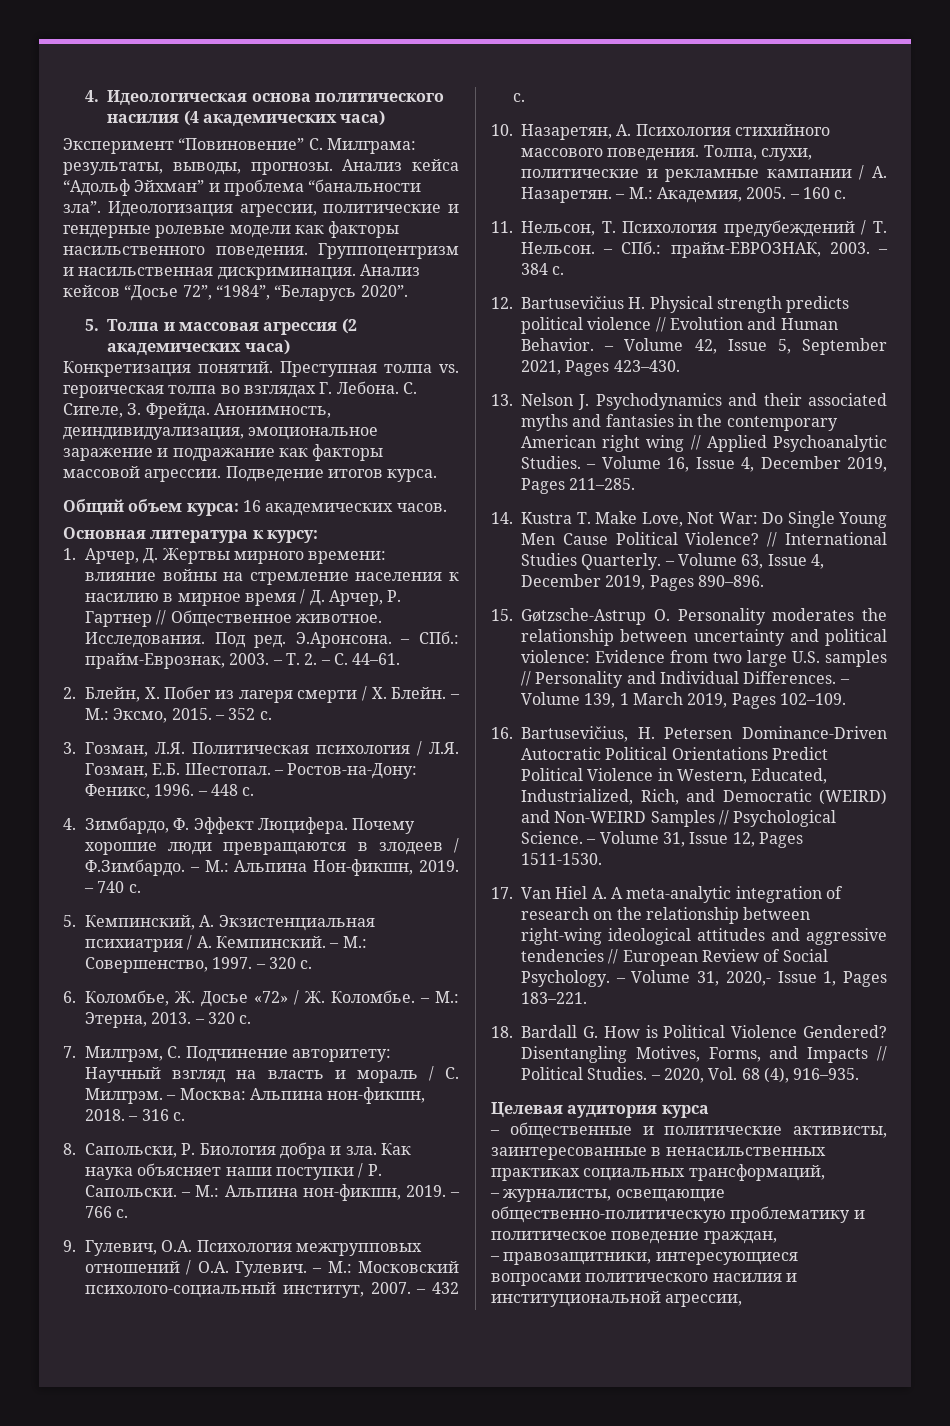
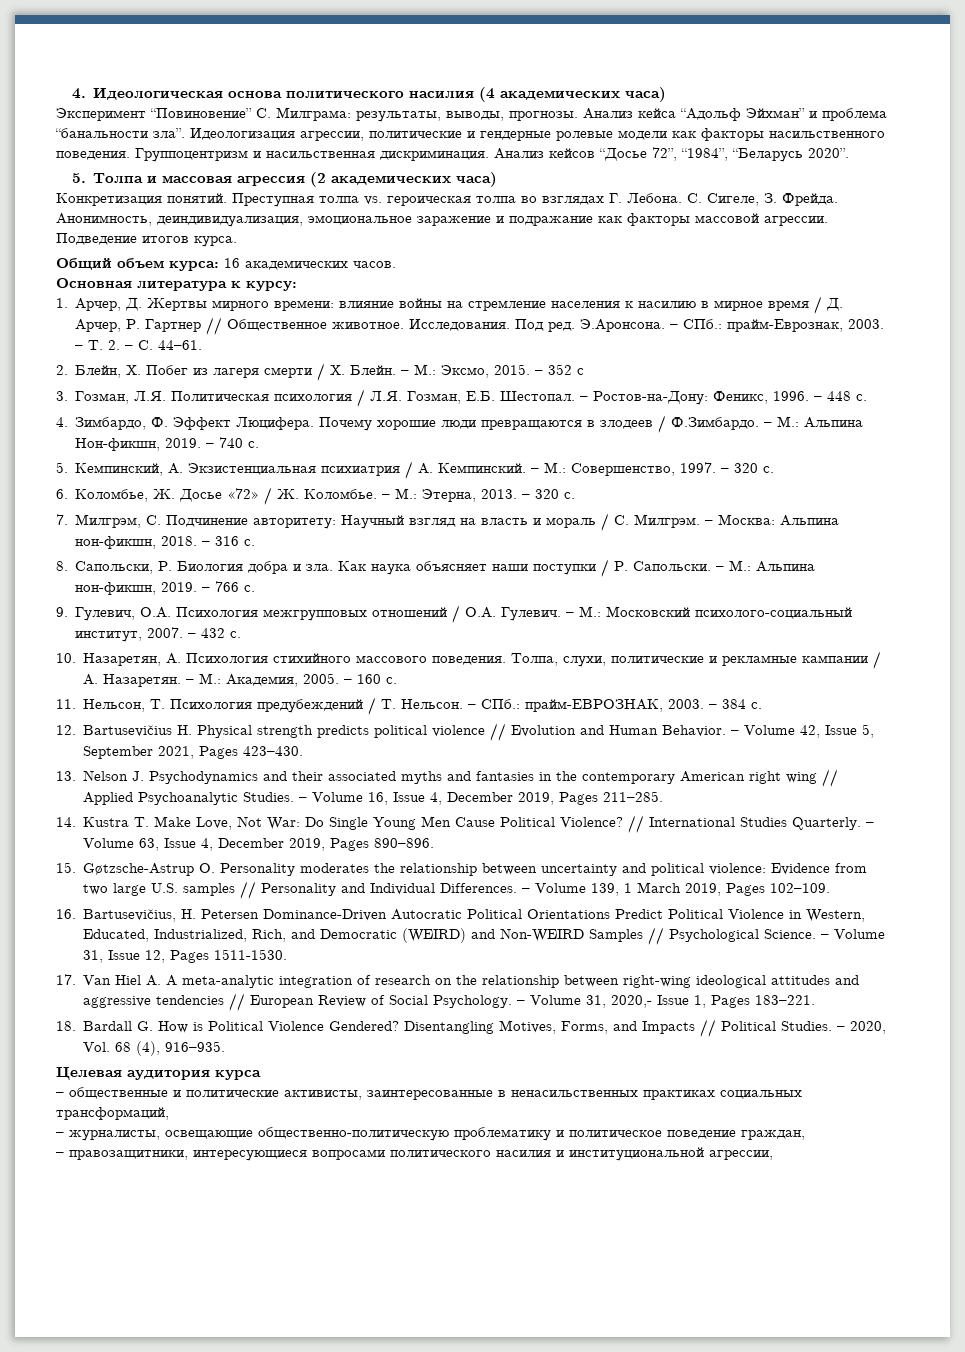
[259,711,272,720] с. -> [577,368,585,375] с

